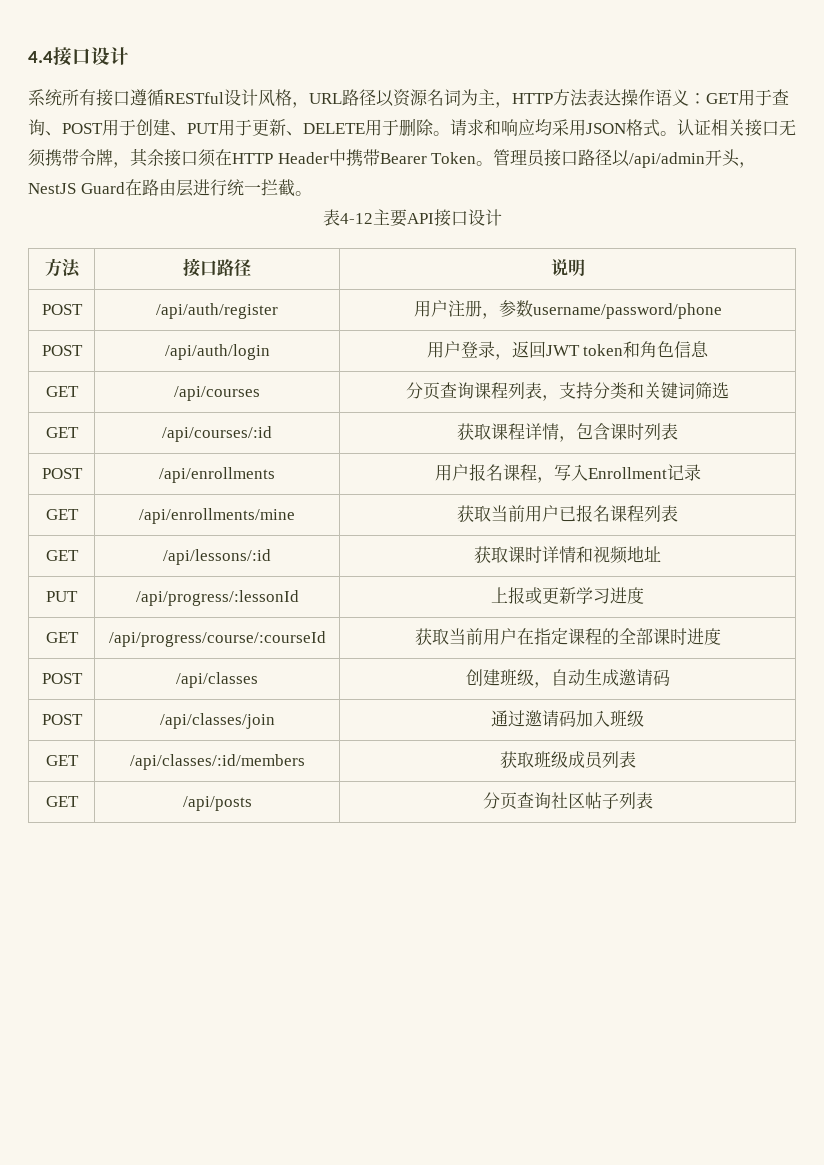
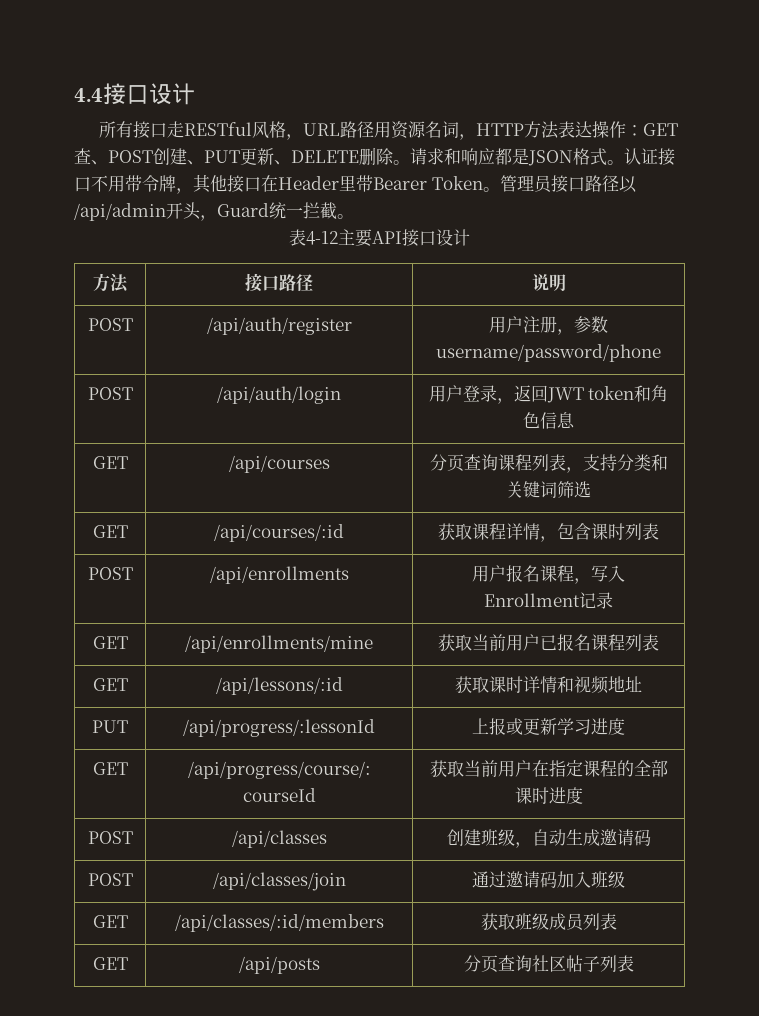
[28,89,62,106] 系统 -> (195, 94) none
[130,89,258,106] 遵循RESTful设计 -> [166,121,252,138] 走RESTful
[376,90,394,107] 以 -> [373,121,391,138] 用
[461,89,495,106] 为主 -> (459, 129) none
[655,89,789,106] [28,119,136,136] 语义：GET用于查询、POST用于 -> [625,123,678,136] [74,148,153,165] ：GET查、POST
[218,119,252,136] 用于 -> (240, 156) none
[365,119,399,136] 用于 -> (359, 156) none
[535,119,586,136] 均采用 -> [495,148,529,165] 都是
[711,119,796,137] [28,148,363,168] 相关接口无须携带令牌，其余接口须在HTTP Header中携 -> [658,148,675,166] [74,174,356,194] 接口不用带令牌，其他接口在Header里
[28,179,227,197] NestJS Guard在路由层进行 -> [217,203,269,217] Guard

